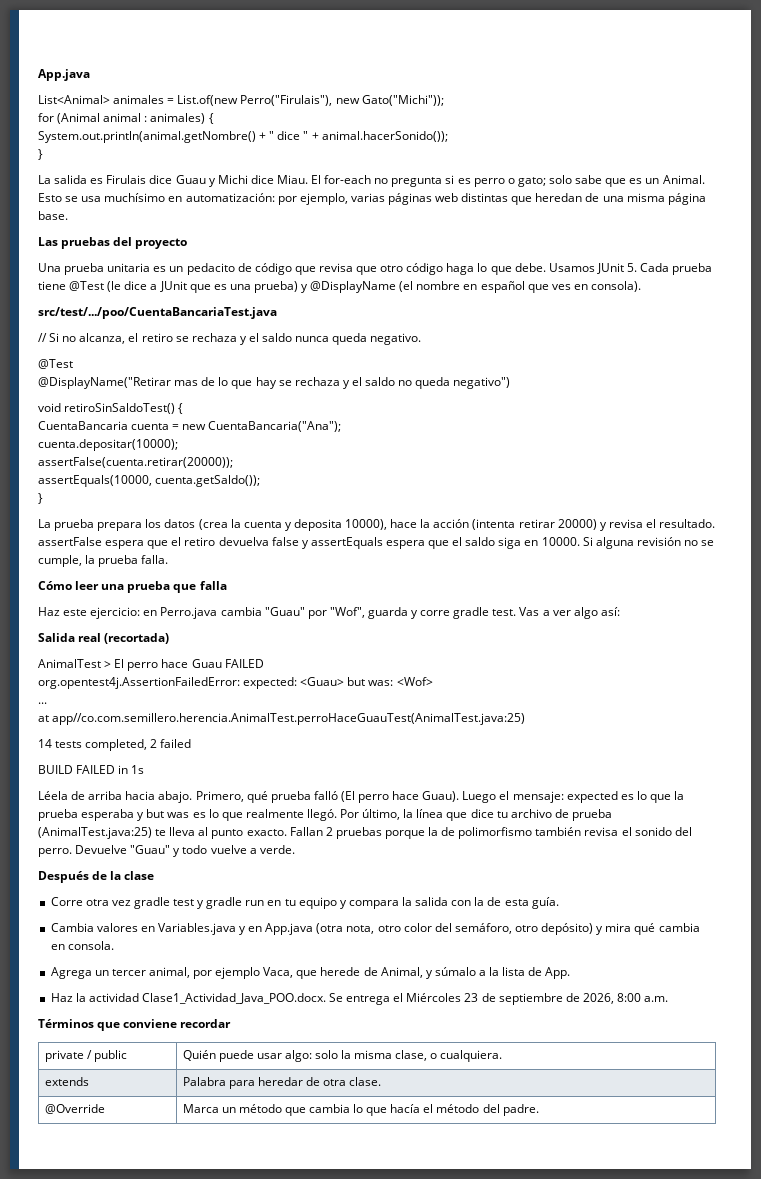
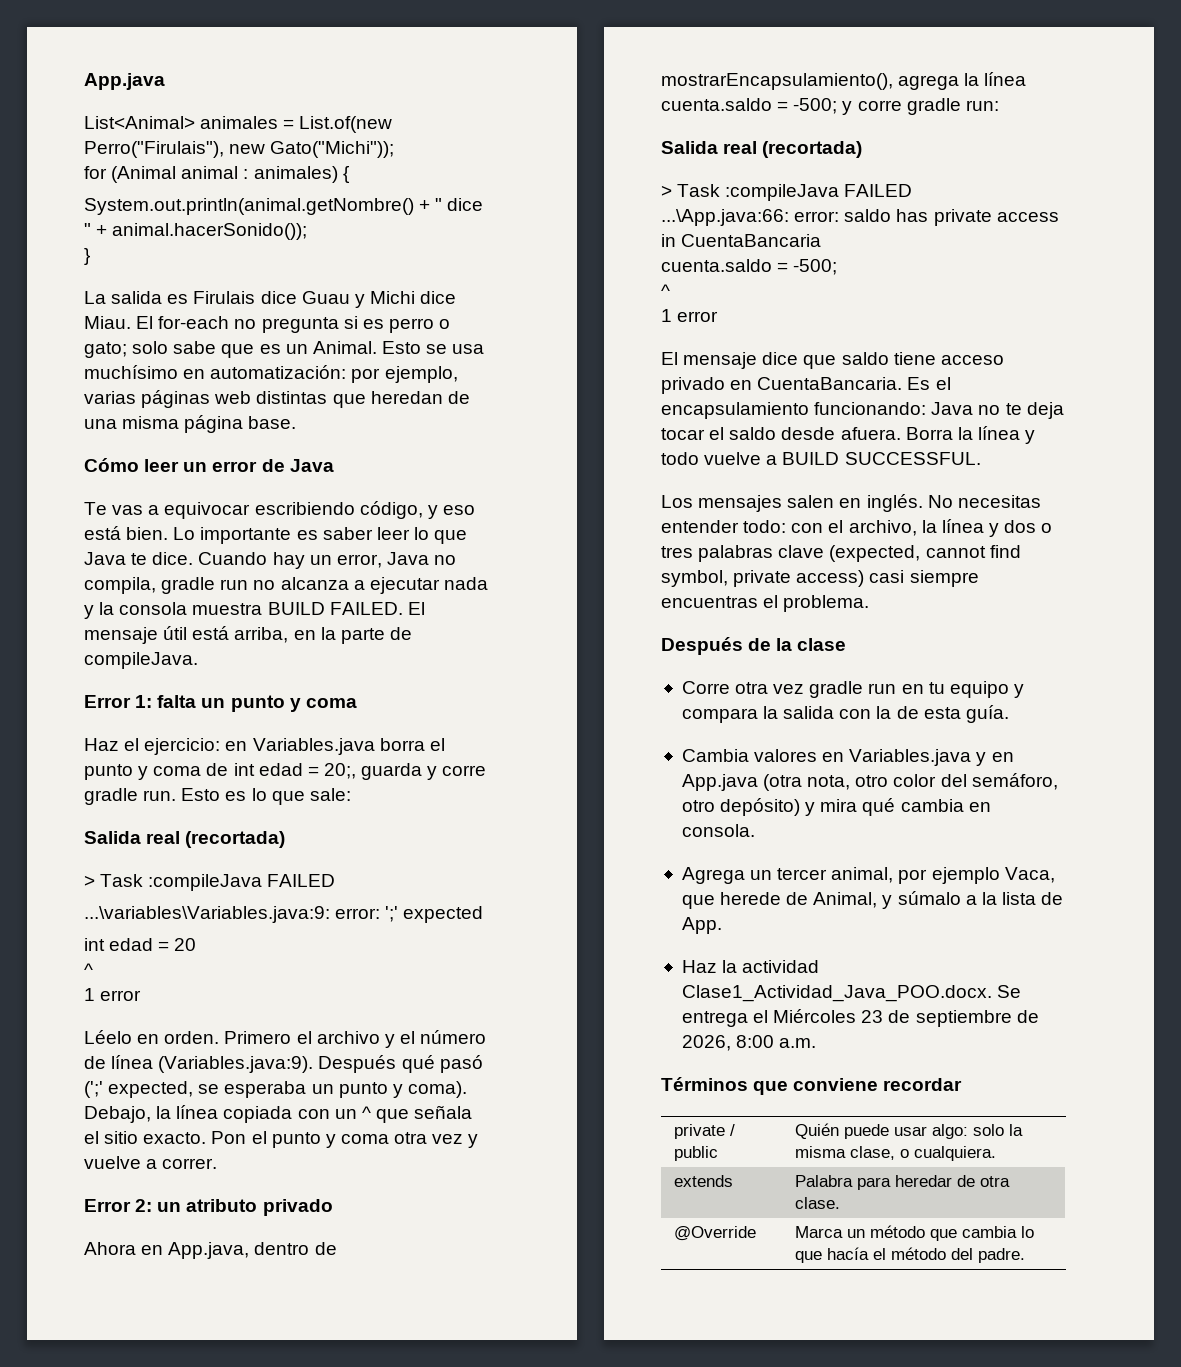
[38,237,188,249] [38,263,713,275] [38,281,641,293] [38,307,277,319] [38,333,422,345] [38,359,73,369] [38,377,511,389] [38,403,184,414] [38,421,342,432] [38,439,178,451] [38,457,233,468] [38,475,261,487] [38,493,43,504] [38,519,716,531] [38,537,715,549] [38,555,169,567] [38,581,227,593] [38,607,88,616] Las pruebas del proyecto // Una prueba unitaria es un pedacito de código que revisa que otro código haga lo que debe. Usamos JUnit 5. Cada prueba tiene @Test (le dice a JUnit que es una prueba) y @DisplayName (el nombre en español que ves en consola). // src/test/.../poo/CuentaBancariaTest.java // // Si no alcanza, el retiro se rechaza y el saldo nunca queda negativo. // @Test // @DisplayName("Retirar mas de lo que hay se rechaza y el saldo no queda negativo") // void retiroSinSaldoTest() { // CuentaBancaria cuenta = new CuentaBancaria("Ana"); // cuenta.depositar(10000); // assertFalse(cuenta.retirar(20000)); // assertEquals(10000, cuenta.getSaldo()); // } // La prueba prepara los datos (crea la cuenta y deposita 10000), hace la acción (intenta retirar 20000) y revisa el resultado. assertFalse espera que el retiro devuelva false y assertEquals espera que el saldo siga en 10000. Si alguna revisión no se cumple, la prueba falla. // Cómo leer una prueba que falla // Haz este -> [84,458,334,472] [84,501,475,519] [84,526,468,544] [84,552,457,569] [84,577,488,594] [84,602,425,619] [84,626,412,644] [84,652,198,669] [84,695,357,712] [84,738,140,751] Cómo leer un error de Java // Te vas a equivocar escribiendo código, y eso está bien. Lo importante es saber leer lo que Java te dice. Cuando hay un error, Java no compila, gradle run no alcanza a ejecutar nada y la consola muestra BUILD FAILED. El mensaje útil está arriba, en la parte de compileJava. // Error 1: falta un punto y coma // Haz el
[160,607,620,619] [38,633,170,644] [38,659,264,671] [38,677,433,689] [38,702,47,704] [38,713,526,725] [38,739,192,751] [38,765,145,774] [38,791,685,803] [38,809,612,821] [38,827,692,839] [38,845,295,857] Perro.java cambia "Guau" por "Wof", guarda y corre gradle test. Vas a ver algo así: // Salida real (recortada) // AnimalTest > El perro hace Guau FAILED // org.opentest4j.AssertionFailedError: expected: <Guau> but was: <Wof> // ... // at app//co.com.semillero.herencia.AnimalTest.perroHaceGuauTest(AnimalTest.java:25) // 14 tests completed, 2 failed // BUILD FAILED in 1s // Léela de arriba hacia abajo. Primero, qué prueba falló (El perro hace Guau). Luego el mensaje: expected es lo que la prueba esperaba y but was es lo que realmente llegó. Por último, la línea que dice tu archivo de prueba (AnimalTest.java:25) te lleva al punto exacto. Fallan 2 pruebas porque la de polimorfismo también revisa el sonido del perro. Devuelve "Guau" y todo vuelve a verde. -> [252,738,445,755] [84,763,487,780] [84,788,351,805] [84,831,286,848] [84,874,336,891] [84,906,484,923] [84,938,197,951] [84,963,93,976] [84,988,142,1001] [84,1030,487,1048] [84,1055,483,1073] [84,1081,467,1098] [84,1105,473,1123] [84,1131,479,1148] [84,1156,218,1169] [84,1199,333,1216] [84,1242,337,1259] [661,72,1027,90] [661,98,999,115] [661,141,863,158] [661,184,913,201] [661,209,1059,226] [661,234,822,247] [661,259,838,275] [661,284,670,297] [661,309,719,322] [661,352,1004,369] [661,377,951,394] [661,402,1064,419] [661,426,1036,444] [661,452,981,465] [661,494,1041,512] [661,519,1053,537] [661,545,1021,562] [661,570,979,587] [661,595,870,612] Variables.java borra el punto y coma de int edad = 20;, guarda y corre gradle run. Esto es lo que sale: // Salida real (recortada) // > Task :compileJava FAILED // ...\variables\Variables.java:9: error: ';' expected // int edad = 20 // ^ // 1 error // Léelo en orden. Primero el archivo y el número de línea (Variables.java:9). Después qué pasó (';' expected, se esperaba un punto y coma). Debajo, la línea copiada con un ^ que señala el sitio exacto. Pon el punto y coma otra vez y vuelve a correr. // Error 2: un atributo privado // Ahora en App.java, dentro de mostrarEncapsulamiento(), agrega la línea cuenta.saldo = -500; y corre gradle run: // Salida real (recortada) // > Task :compileJava FAILED // ...\App.java:66: error: saldo has private access in CuentaBancaria // cuenta.saldo = -500; // ^ // 1 error // El mensaje dice que saldo tiene acceso privado en CuentaBancaria. Es el encapsulamiento funcionando: Java no te deja tocar el saldo desde afuera. Borra la línea y todo vuelve a BUILD SUCCESSFUL. // Los mensajes salen en inglés. No necesitas entender todo: con el archivo, la línea y dos o tres palabras clave (expected, cannot find symbol, private access) casi siempre encuentras el problema.
[173,897,243,909] test y gradle -> (864, 689) none

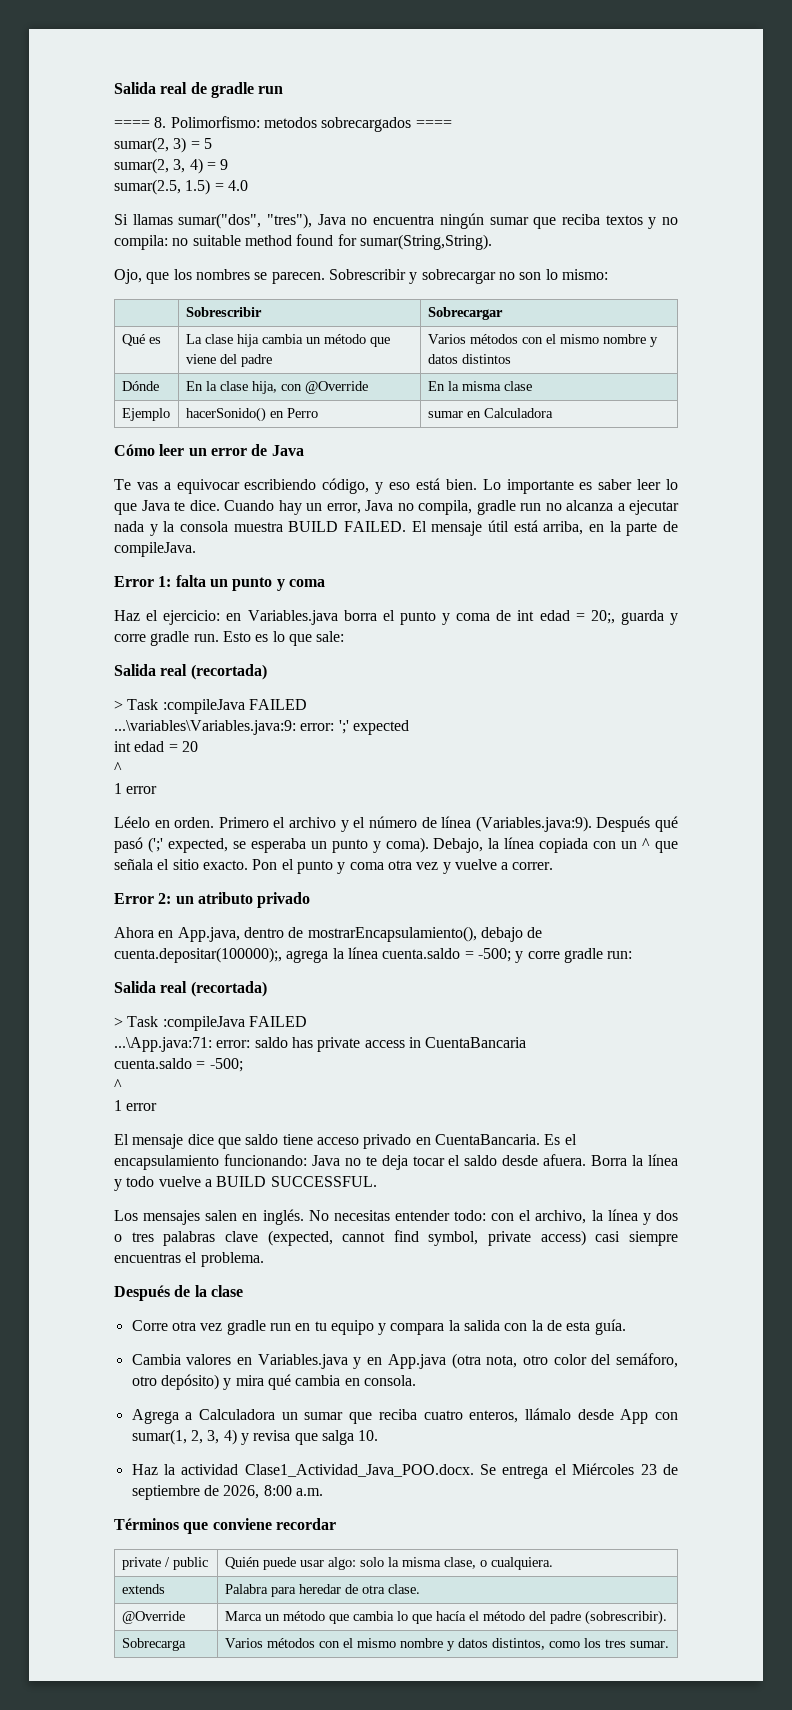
[84,73,165,90] [84,116,393,133] [84,141,395,158] [84,166,350,183] [84,198,484,215] [84,223,308,240] [84,248,90,265] [84,291,457,308] [84,316,451,333] [84,341,485,358] [84,365,458,383] [84,390,470,408] [84,415,297,433] App.java // List<Animal> animales = List.of(new Perro("Firulais"), new Gato("Michi")); // for (Animal animal : animales) { // System.out.println(animal.getNombre() + " dice " + animal.hacerSonido()); // } // La salida es Firulais dice Guau y Michi dice Miau. El for-each no pregunta si es perro o gato; solo sabe que es un Animal. Esto se usa muchísimo en automatización: por ejemplo, varias páginas web distintas que heredan de una misma página base. -> [114,82,284,98] [114,116,452,132] [114,137,212,153] [114,158,229,174] [114,179,248,195] [114,213,678,229] [114,234,492,250] [114,269,608,284] [185,307,262,317] [427,307,503,320] [121,334,161,346] [185,334,390,347] [185,354,272,367] [427,334,658,347] [427,354,511,364] [121,381,159,391] [185,381,368,394] [427,381,532,391] [121,408,170,421] [185,407,318,422] [427,408,553,418] Salida real de gradle run // ==== 8. Polimorfismo: metodos sobrecargados ==== // sumar(2, 3) = 5 // sumar(2, 3, 4) = 9 // sumar(2.5, 1.5) = 4.0 // Si llamas sumar("dos", "tres"), Java no encuentra ningún sumar que reciba textos y no compila: no suitable method found for sumar(String,String). // Ojo, que los nombres se parecen. Sobrescribir y sobrecargar no son lo mismo: // | Sobrescribir | Sobrecargar // Qué es | La clase hija cambia un método que viene del padre | Varios métodos con el mismo nombre y datos distintos // Dónde | En la clase hija, con @Override | En la misma clase // Ejemplo | hacerSonido() en Perro | sumar en Calculadora
(893, 81) none -> [480,927,543,942] [114,947,282,963] debajo de cuenta.depositar(100000);,
[661,209,789,226] ...\App.java:66: -> [114,1037,212,1052] ...\App.java:71:
[750,867,1055,884] [681,891,1064,909] [681,917,722,934] un tercer animal, por ejemplo Vaca, que herede de Animal, y súmalo a la lista de App. -> [185,1408,678,1424] [131,1429,379,1445] a Calculadora un sumar que reciba cuatro enteros, llámalo desde App con sumar(1, 2, 3, 4) y revisa que salga 10.
[978,1248,1026,1263] padre. -> [549,1610,667,1625] [121,1638,186,1651] [224,1638,669,1651] padre (sobrescribir). // Sobrecarga | Varios métodos con el mismo nombre y datos distintos, como los tres sumar.

